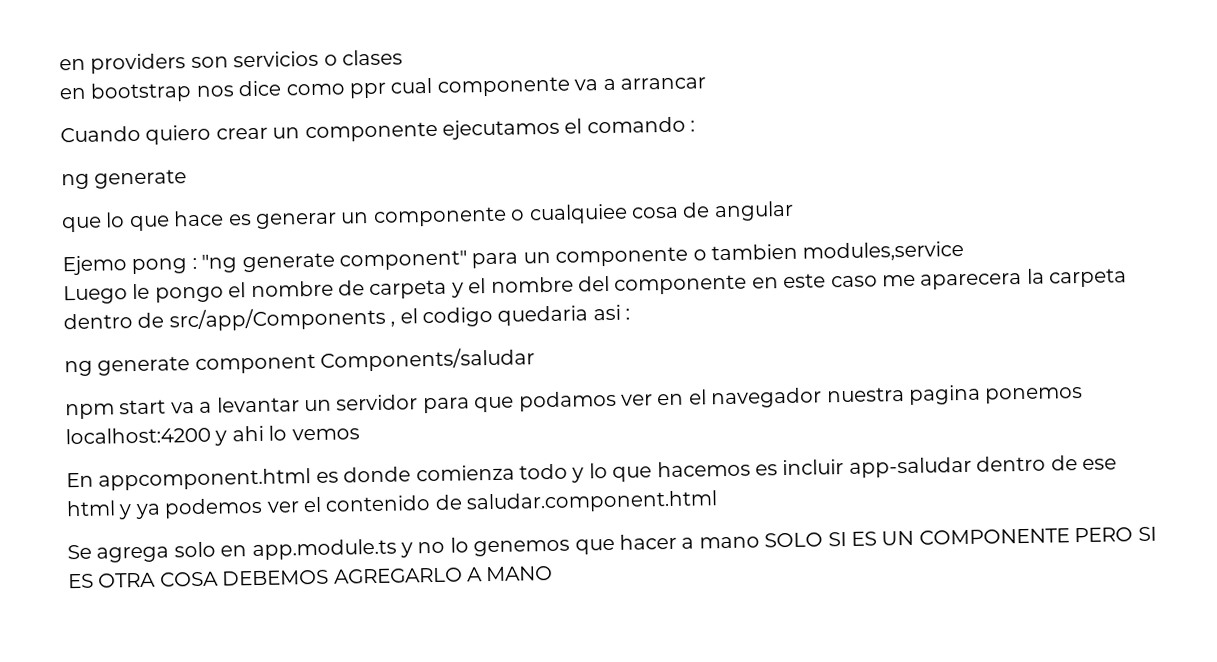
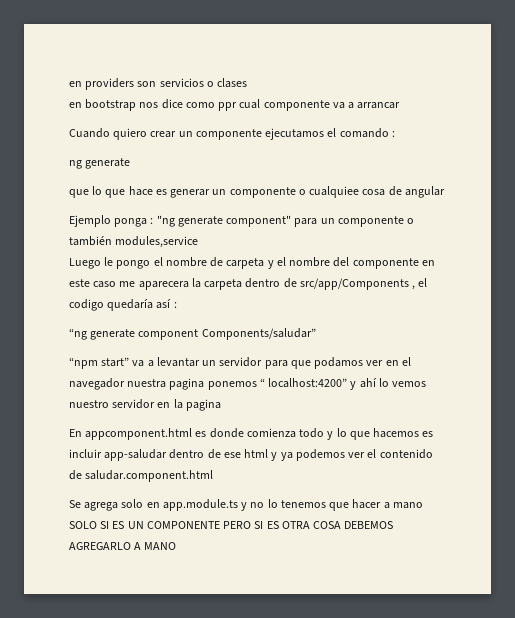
[62,255,188,276] Ejemo pong -> [69,215,148,227] Ejemplo ponga
[710,243,798,261] tambien -> [69,236,112,246] también
[497,304,631,326] [64,360,93,377] quedaria asi : // ng -> [107,299,177,311] [69,328,87,340] quedaría así : // “ng
[320,347,536,372] [65,399,167,420] Components/saludar // npm start -> [201,328,316,340] [69,357,130,369] Components/saludar” // “npm start”
[65,425,360,446] localhost:4200 y ahi lo vemos -> [259,378,427,390] [69,399,221,411] “ localhost:4200” y ahí lo vemos nuestro servidor en la pagina
[473,539,571,557] genemos -> [280,500,326,508] tenemos

